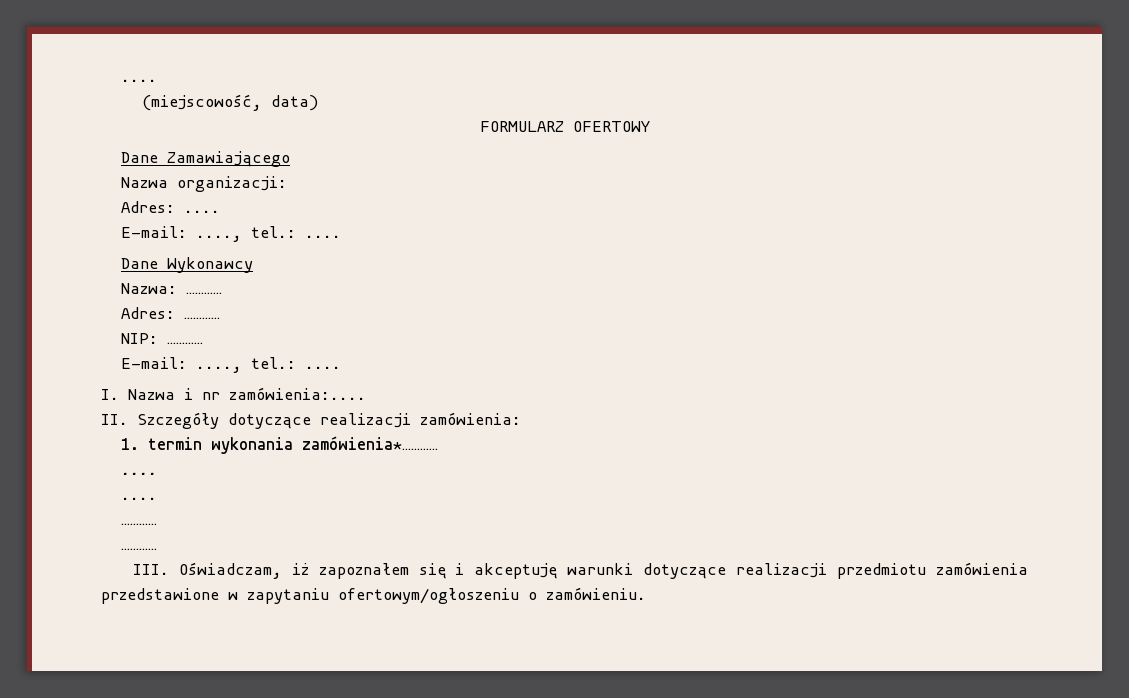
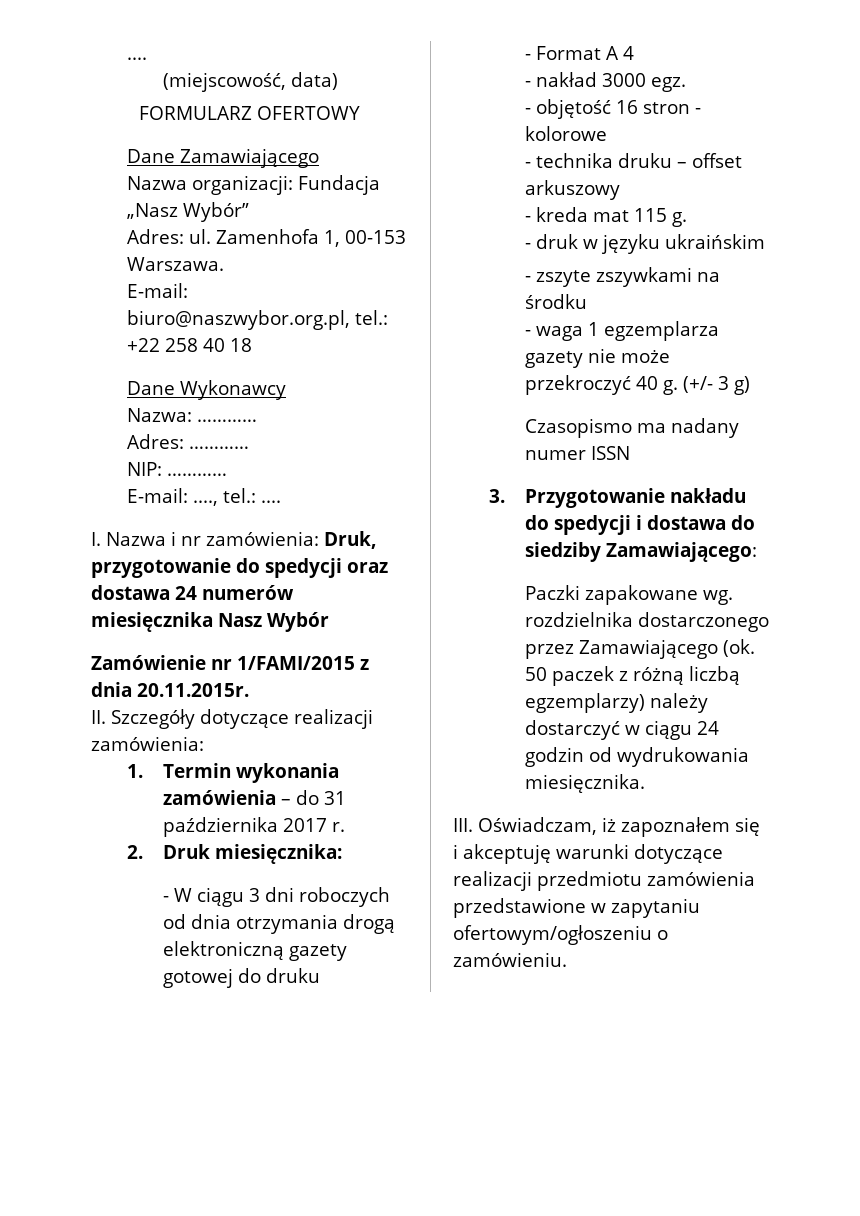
[121,201,221,213] [121,226,342,242] // Adres: .... // E-mail: ...., tel.: .... -> [297,175,380,195] [126,202,249,222] [126,229,406,247] [126,257,224,271] [126,283,188,298] [126,310,388,330] [126,338,252,352] Fundacja „Nasz Wybór” // Adres: ul. Zamenhofa 1, 00-153 Warszawa. // E-mail: biuro@naszwybor.org.pl, tel.: +22 258 40 18
[229,387,366,400] zamówienia:.... -> [206,531,377,549] [91,558,388,578] [91,585,294,600] [91,612,329,632] [91,655,369,670] [91,682,249,697] zamówienia: Druk, przygotowanie do spedycji oraz dostawa 24 numerów miesięcznika Nasz Wybór // Zamówienie nr 1/FAMI/2015 z dnia 20.11.2015r.
[147,436,438,454] [121,472,158,475] [121,497,158,500] [121,523,158,525] [121,548,158,550] termin wykonania zamówienia*………… // .... // .... // ………… // ………… -> [162,763,339,783] [162,790,346,805] [162,817,345,837] [126,844,342,864] [162,887,390,907] [162,914,395,934] [162,941,347,961] [162,968,320,988] [524,46,634,60] [524,72,686,92] [524,99,701,119] [524,126,607,141] [524,153,742,168] [524,180,620,200] [524,207,687,227] [524,234,765,254] [524,267,720,287] [524,294,587,309] [524,321,719,341] [524,348,670,368] [524,375,750,395] [524,418,739,438] [524,446,630,460] [488,488,746,508] [524,515,755,535] [524,542,757,562] [524,585,733,605] [524,612,769,632] [524,639,755,659] [524,666,740,686] [524,693,708,713] [524,720,719,740] [524,747,749,767] [524,774,645,793] Termin wykonania zamówienia – do 31 października 2017 r. // 2. Druk miesięcznika: // - W ciągu 3 dni roboczych od dnia otrzymania drogą elektroniczną gazety gotowej do druku // - Format A 4 // - nakład 3000 egz. // - objętość 16 stron - kolorowe // - technika druku – offset arkuszowy // - kreda mat 115 g. // - druk w języku ukraińskim // - zszyte zszywkami na środku // - waga 1 egzemplarza gazety nie może przekroczyć 40 g. (+/- 3 g) // Czasopismo ma nadany numer ISSN // 3. Przygotowanie nakładu do spedycji i dostawa do siedziby Zamawiającego: // Paczki zapakowane wg. rozdzielnika dostarczonego przez Zamawiającego (ok. 50 paczek z różną liczbą egzemplarzy) należy dostarczyć w ciągu 24 godzin od wydrukowania miesięcznika.

